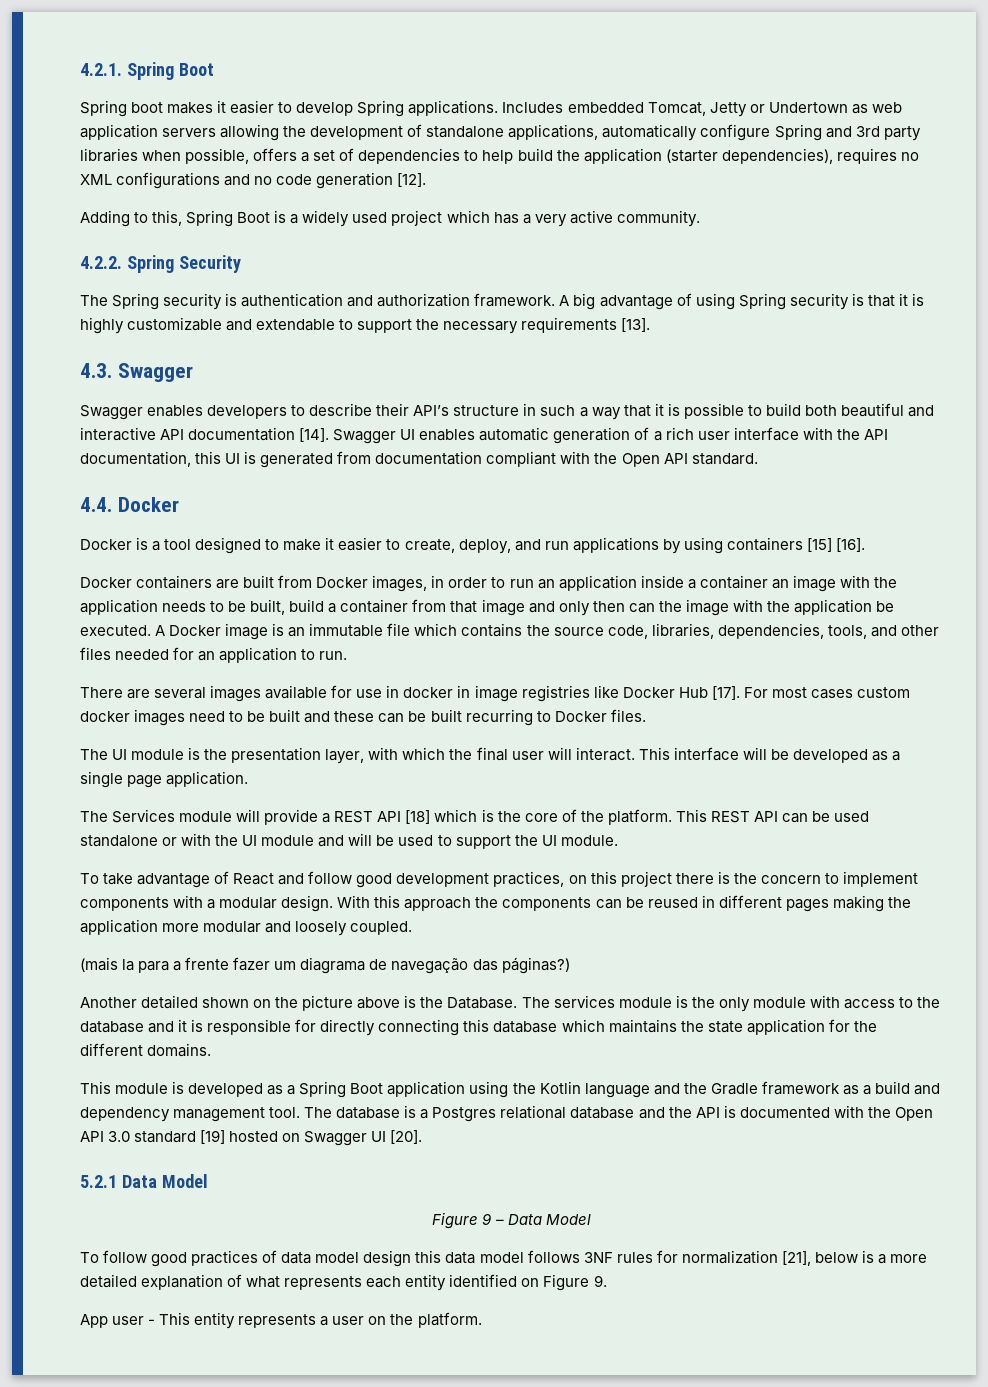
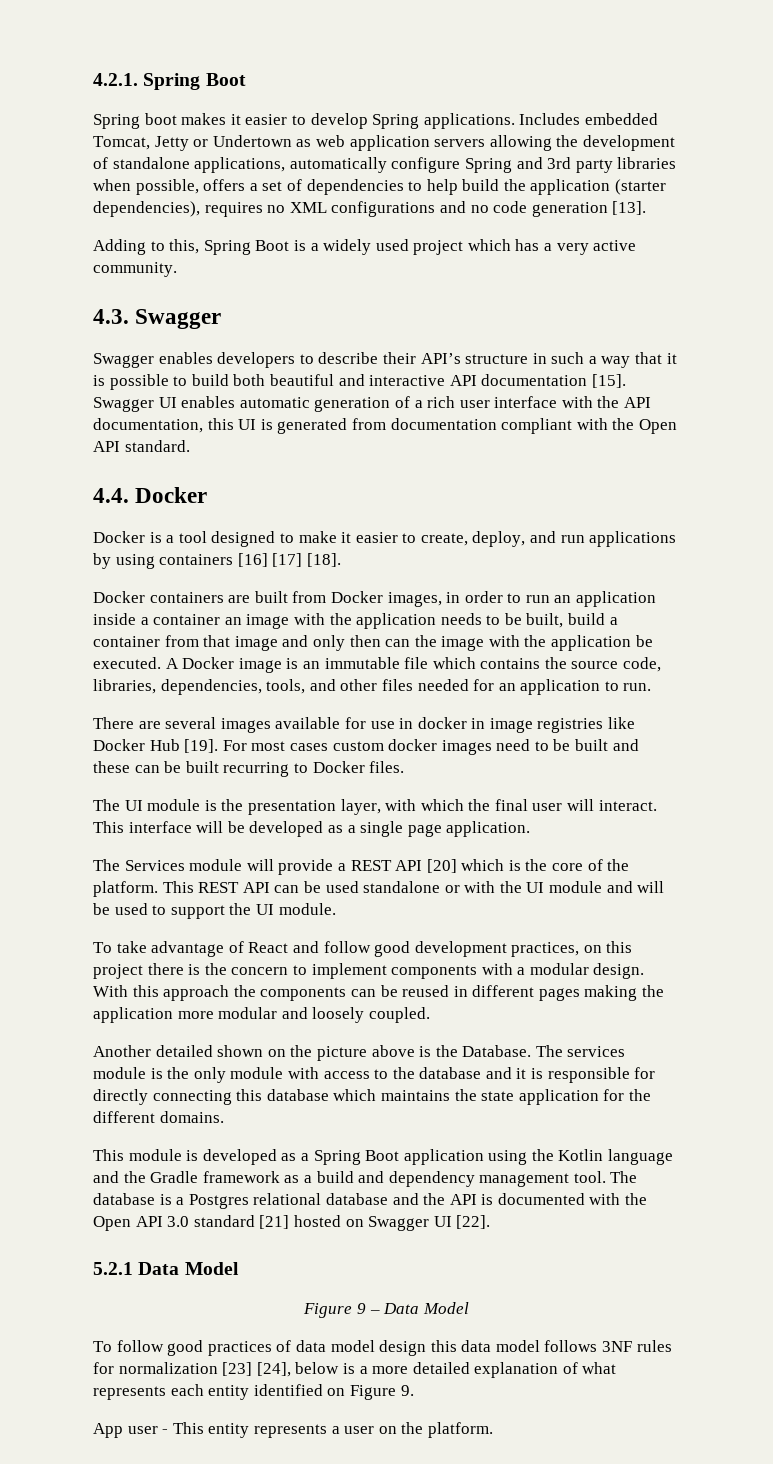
[397,173,427,187] [12]. -> [612,201,647,215] [13].
[80,255,241,273] [80,293,924,310] [80,317,651,334] // 4.2.2. Spring Security // The Spring security is authentication and authorization framework. A big advantage of using Spring security is that it is highly customizable and extendable to support the necessary requirements [13]. -> (177, 269) none
[299,428,330,442] [14]. -> [591,374,626,388] [15].
[806,538,865,552] [15] [16]. -> [237,553,341,567] [16] [17] [18].
[711,686,740,700] [17]. -> [184,739,219,753] [19].
[405,810,431,824] [18] -> [426,859,457,873] [20]
[80,957,570,974] // (mais la para a frente fazer um diagrama de navegação das páginas?) -> (430, 1015) none
[200,1130,226,1144] [19] -> [259,1215,290,1229] [21]
[390,1130,423,1144] [20]. -> [456,1215,491,1229] [22].
[781,1251,811,1266] [21], -> [222,1362,291,1377] [23] [24],

